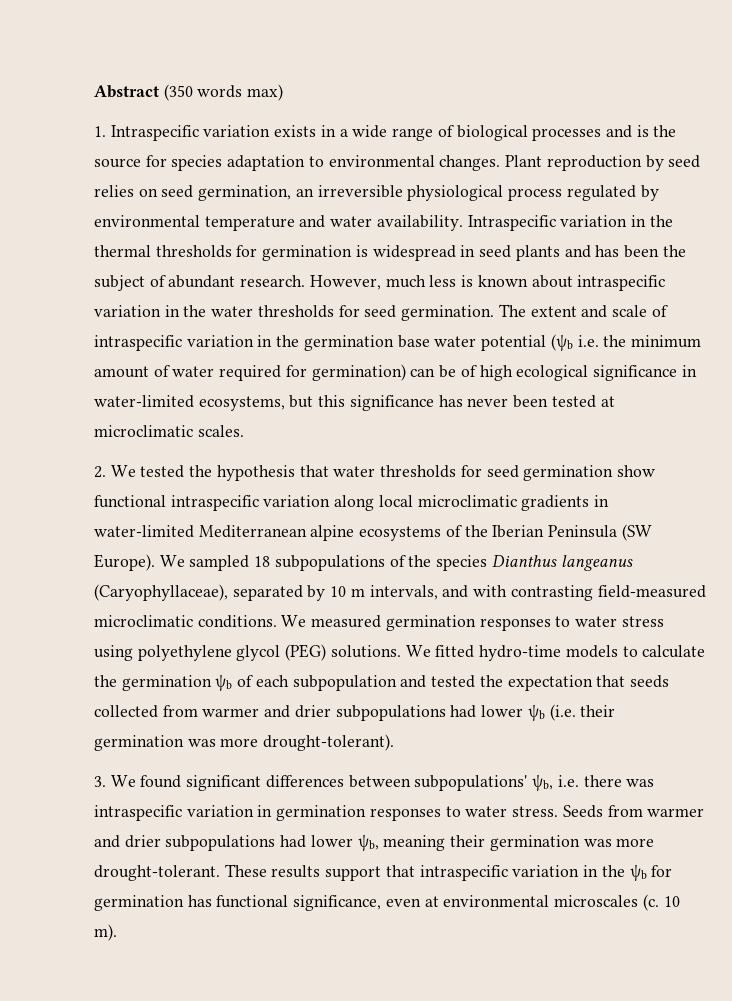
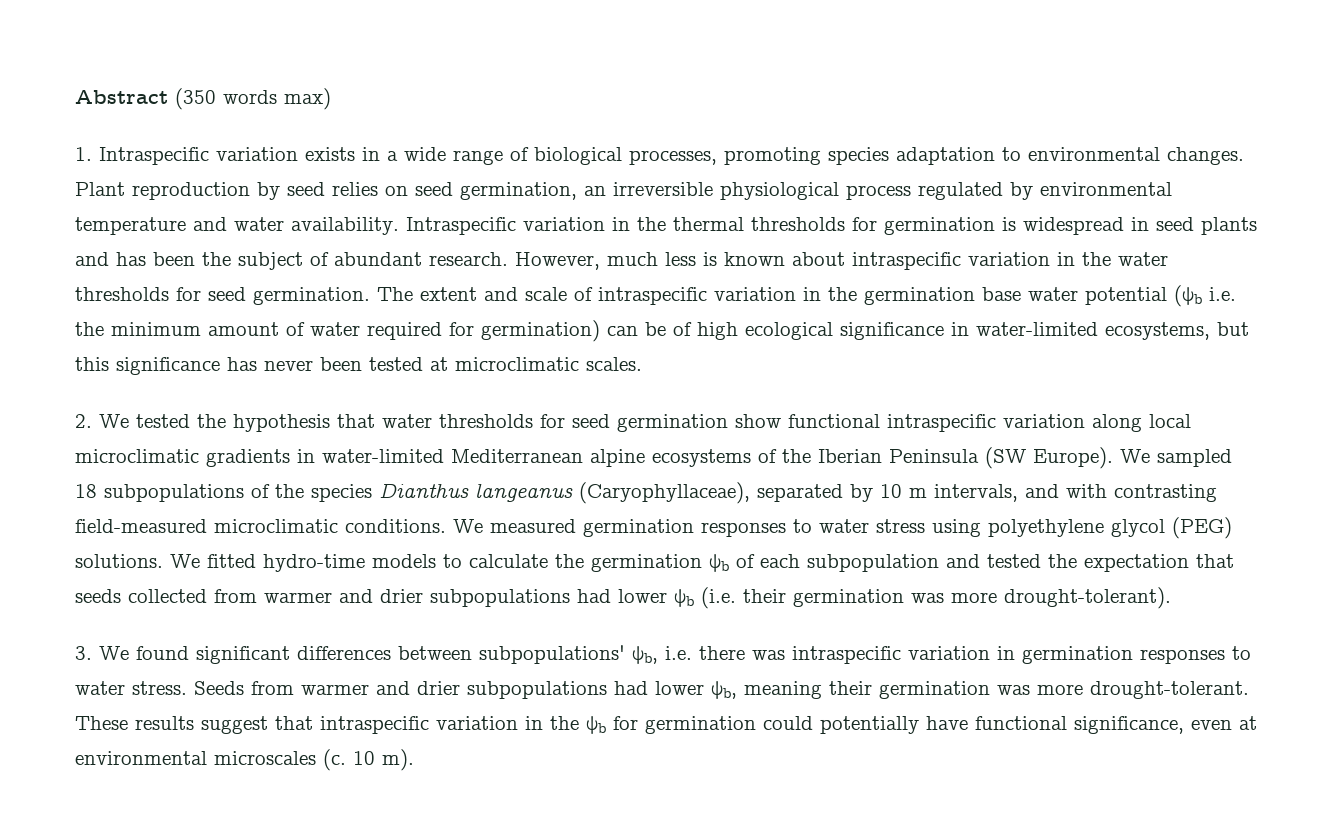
[532,125,677,141] [94,155,167,168] processes and is the source for -> [629,147,821,165] processes, promoting
[325,866,382,881] support -> [201,716,268,734] suggest
[187,895,212,907] has -> [763,716,968,734] could potentially have

